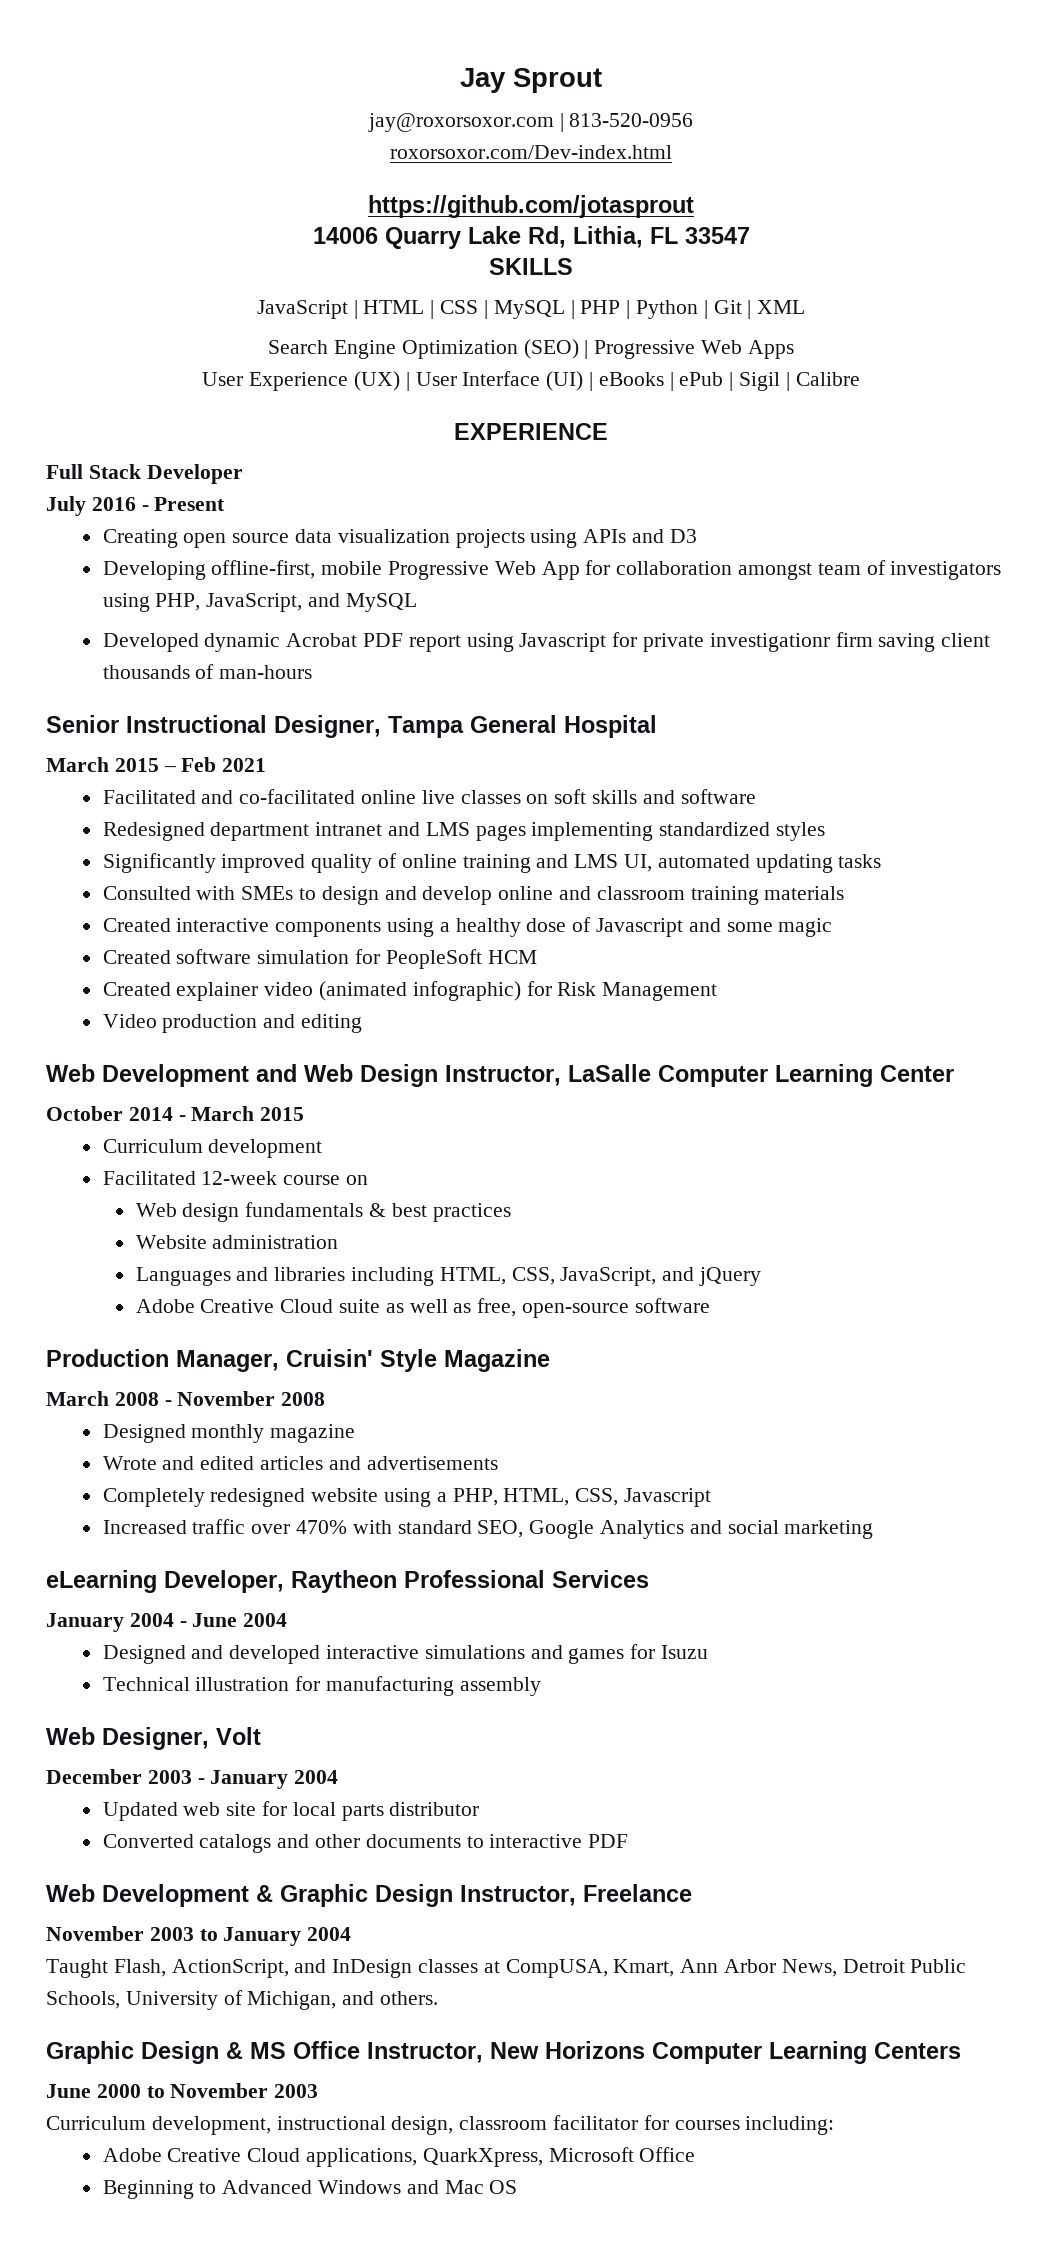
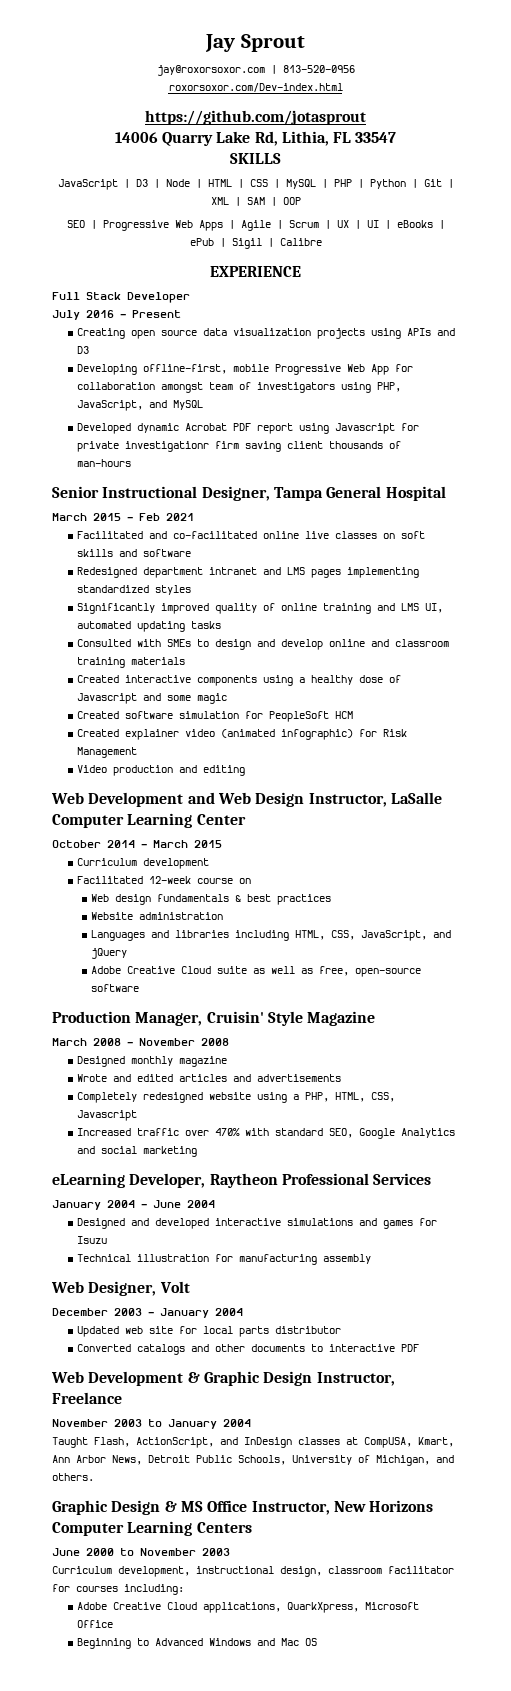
(358, 309) none -> [135,179,202,188] D3 | Node |
[268,339,579,359] // Search Engine Optimization (SEO) -> [234,197,301,206] [66,220,85,228] | SAM | OOP // SEO
[202,371,584,391] // User Experience (UX) | User Interface (UI) -> [228,220,379,231] | Agile | Scrum | UX | UI

